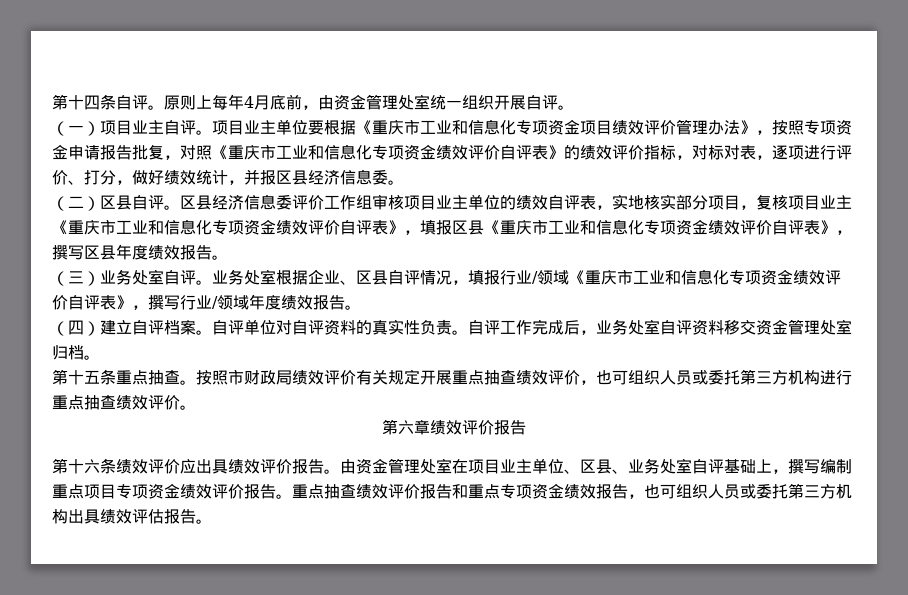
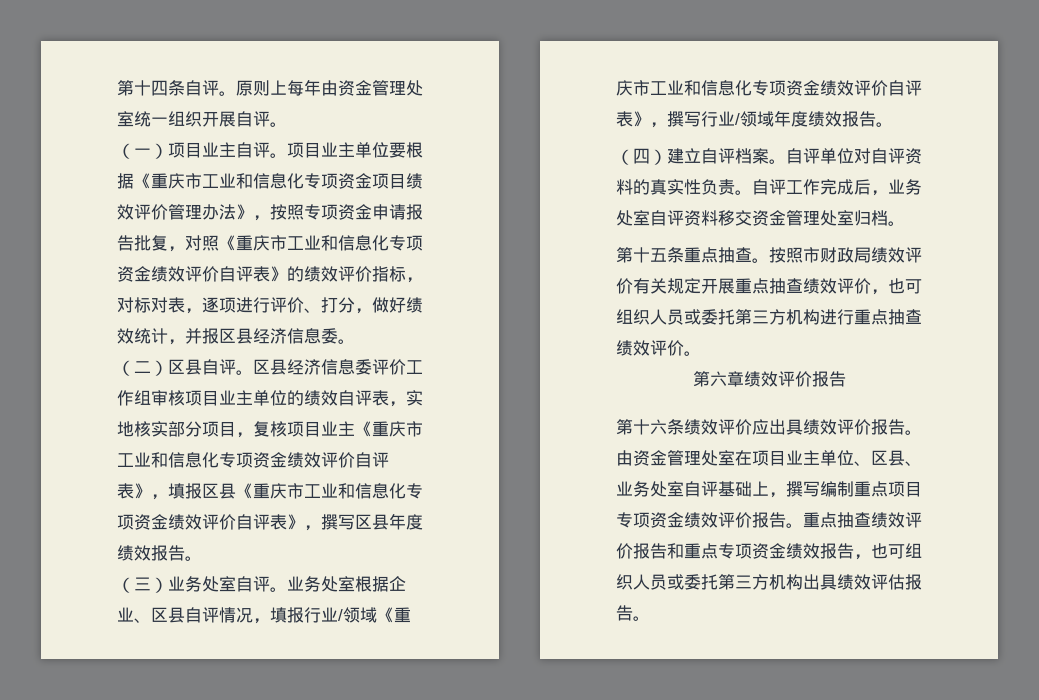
[244,94,318,110] 4月底前， -> (321, 87) none

